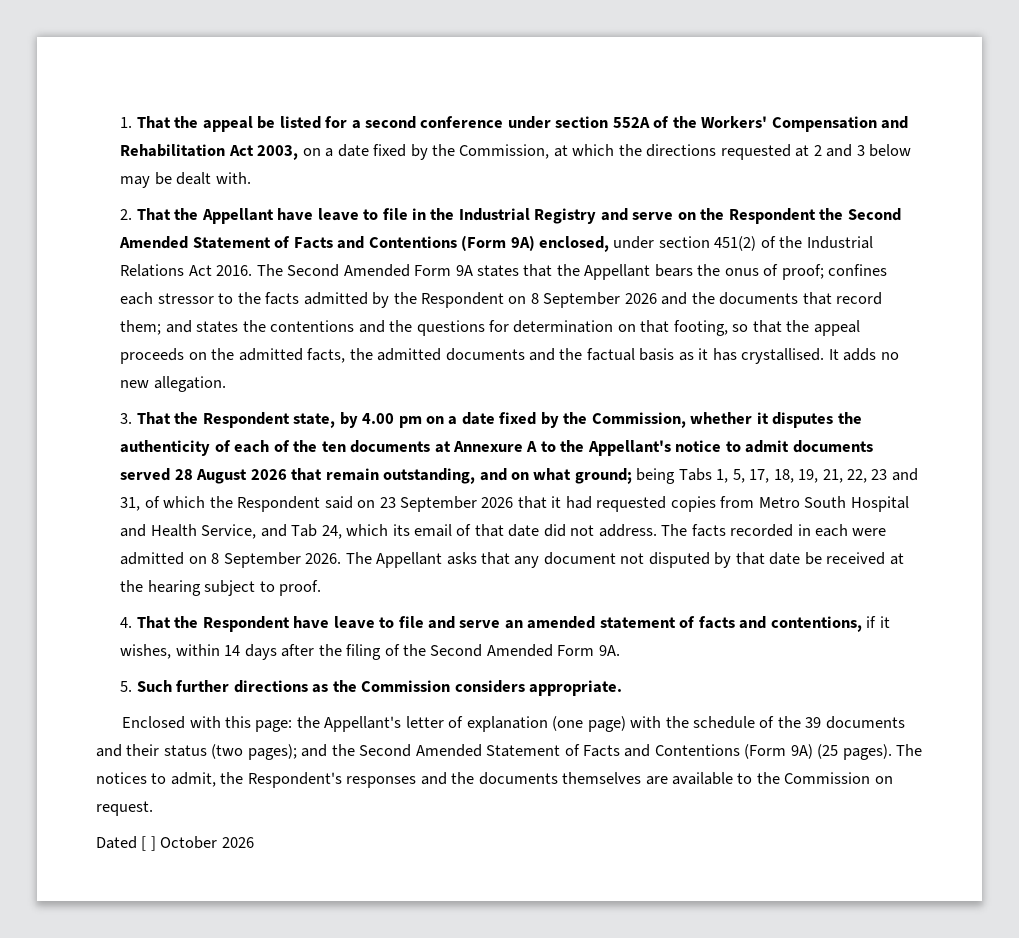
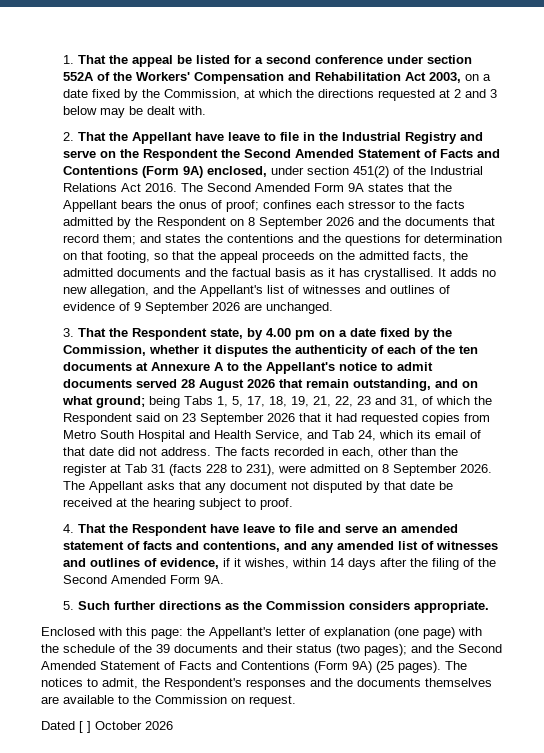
[153,376,226,392] allegation. -> [89,285,450,297] [62,302,333,314] allegation, and the Appellant's list of witnesses and outlines of evidence of 9 September 2026 are unchanged.
[814,524,848,537] each -> [341,447,458,458] [62,464,275,476] each, other than the register at Tab 31 (facts 228 to 231),
(862, 624) none -> [283,541,498,553] [62,558,219,569] and any amended list of witnesses and outlines of evidence,

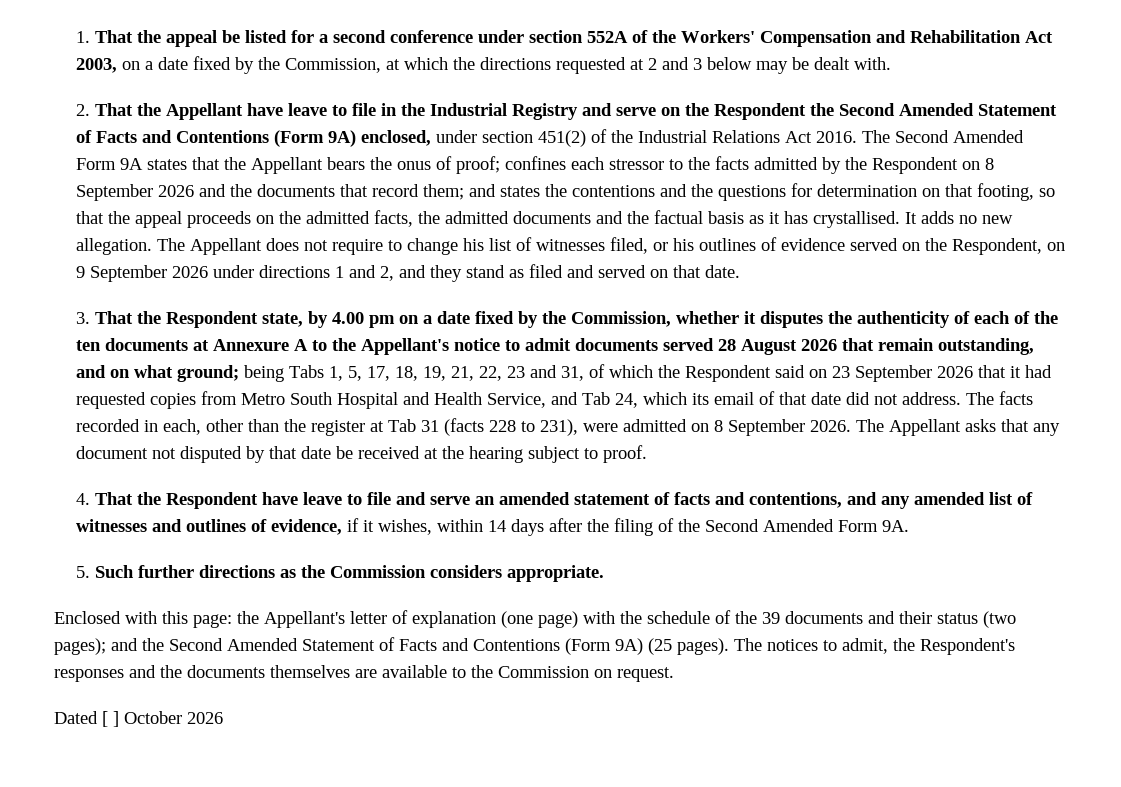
[89,285,450,297] [62,302,333,314] allegation, and the Appellant's list of witnesses and outlines of evidence of 9 September 2026 are unchanged. -> [76,237,1066,255] [76,264,741,282] allegation. The Appellant does not require to change his list of witnesses filed, or his outlines of evidence served on the Respondent, on 9 September 2026 under directions 1 and 2, and they stand as filed and served on that date.

